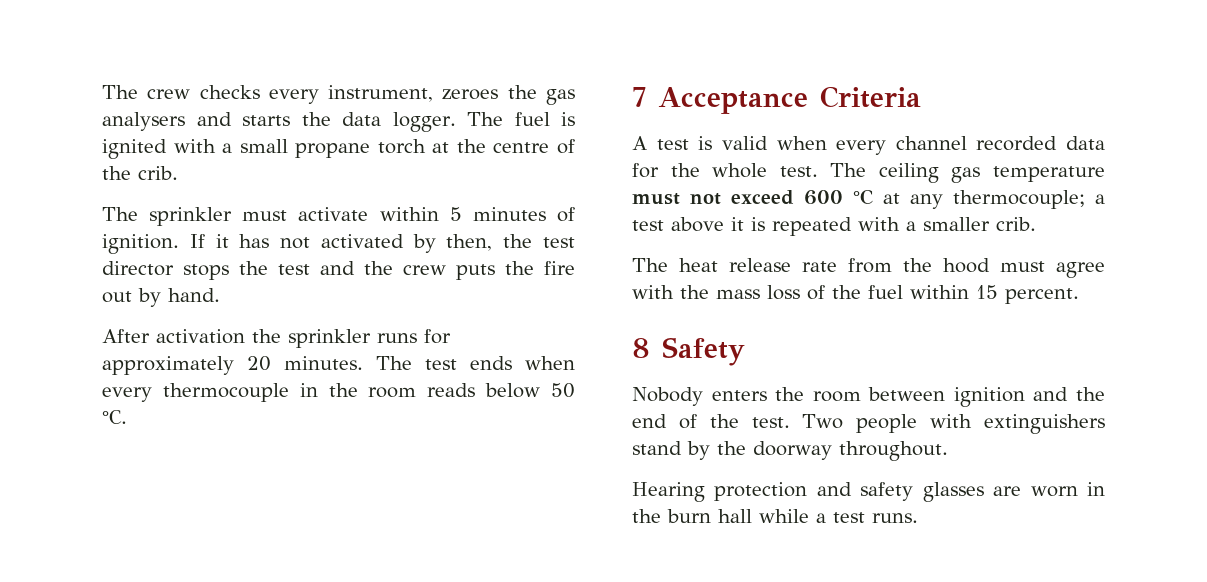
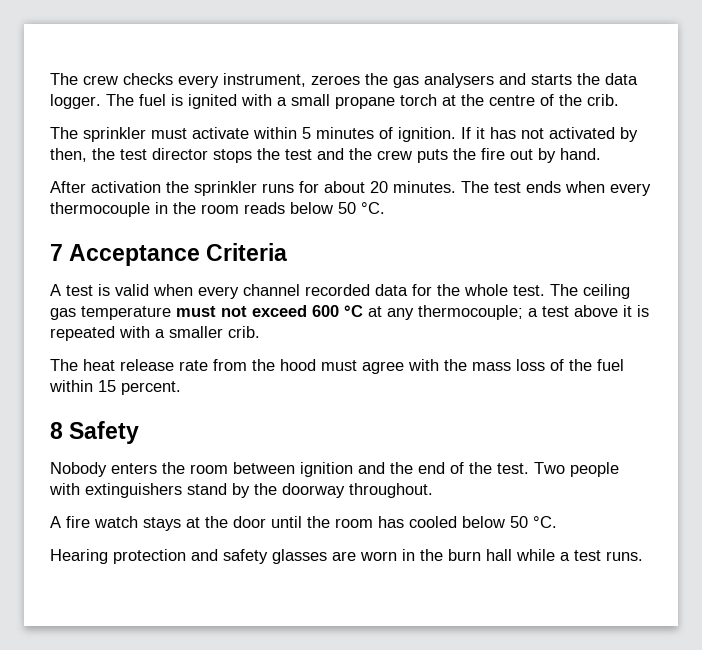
[102,356,234,375] approximately -> [324,181,365,193] about
(948, 451) none -> [50,516,557,531] // A fire watch stays at the door until the room has cooled below 50 °C.

